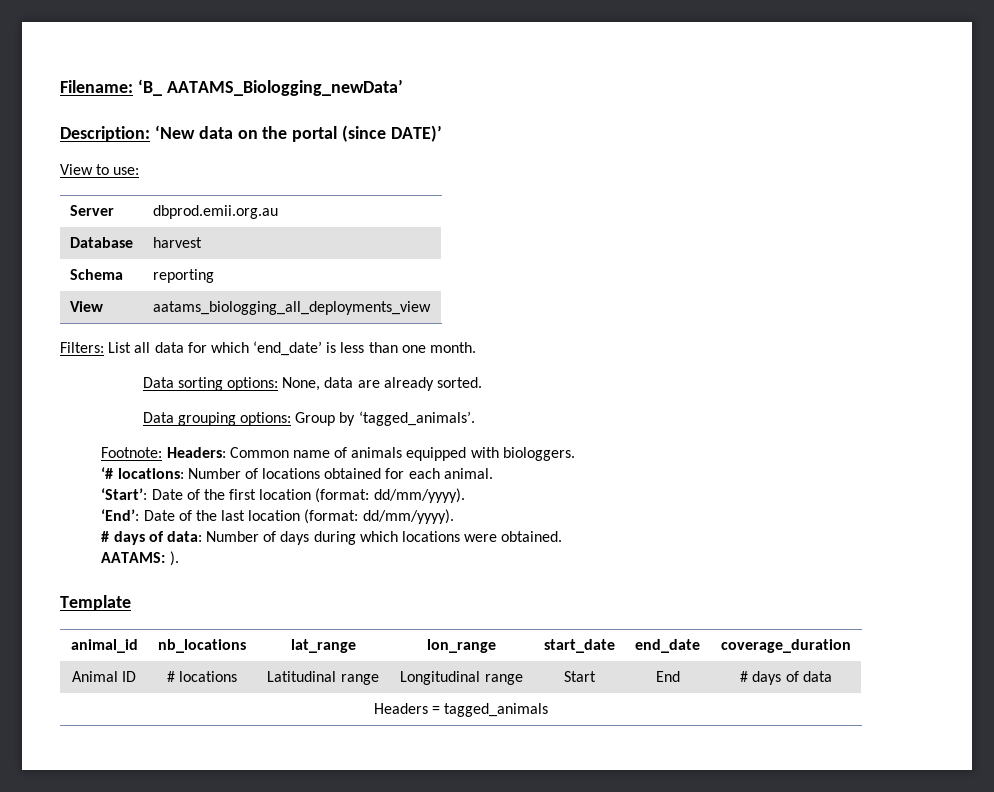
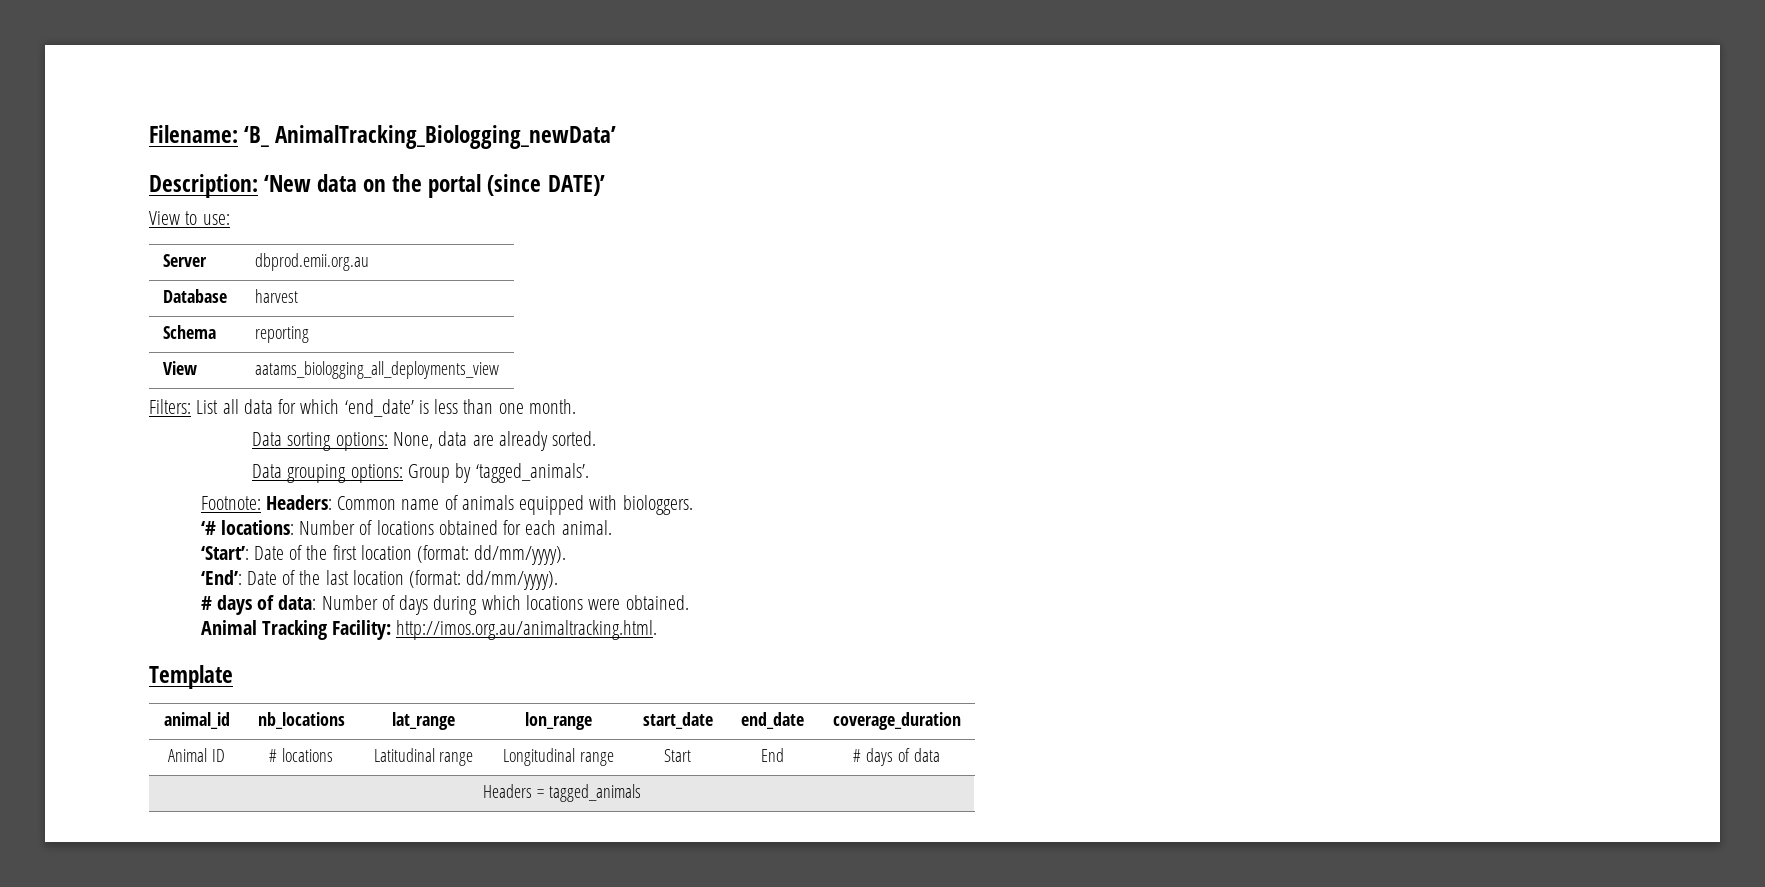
[166,79,403,96] AATAMS_Biologging_newData’ -> [275,125,617,149] AnimalTracking_Biologging_newData’
[101,551,179,566] AATAMS: ). -> [200,620,658,640] Animal Tracking Facility: http://imos.org.au/animaltracking.html.

